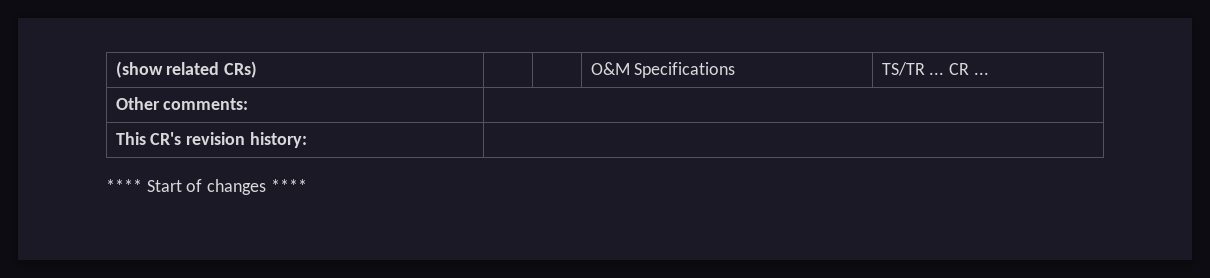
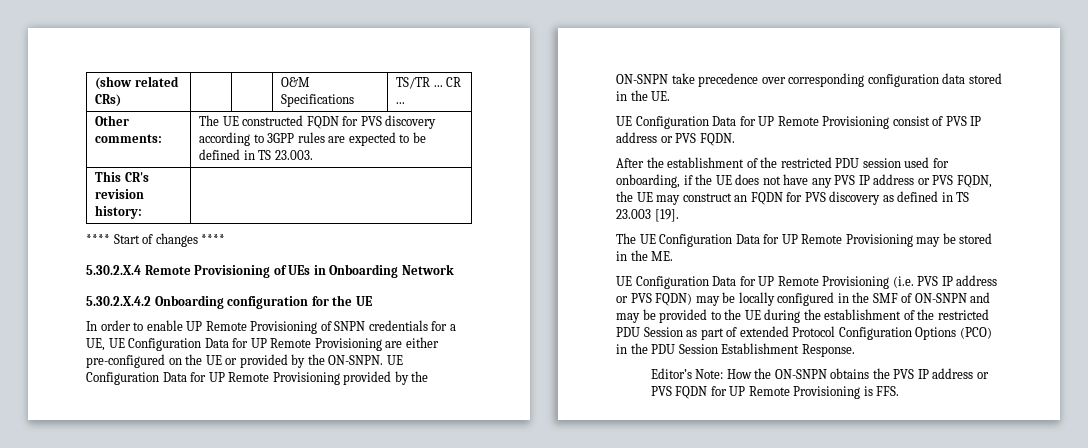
(249, 104) none -> [199,115,437,129] [199,132,426,146] [199,149,313,160] The UE constructed FQDN for PVS discovery according to 3GPP rules are expected to be defined in TS 23.003.
(307, 185) none -> [86,264,454,278] [86,295,372,309] [86,320,456,334] [86,337,439,351] [86,354,403,368] [86,371,429,385] [616,73,1002,87] [616,90,671,101] [616,116,982,129] [616,132,735,146] [616,157,949,168] [616,174,992,188] [616,191,970,205] [616,209,679,222] [616,233,993,247] [616,250,674,261] [616,275,998,289] [616,292,991,306] [616,309,989,323] [616,326,992,340] [616,343,855,357] [650,368,989,379] [650,386,900,399] // 5.30.2.X.4 Remote Provisioning of UEs in Onboarding Network // 5.30.2.X.4.2 Onboarding configuration for the UE // In order to enable UP Remote Provisioning of SNPN credentials for a UE, UE Configuration Data for UP Remote Provisioning are either pre-configured on the UE or provided by the ON-SNPN. UE Configuration Data for UP Remote Provisioning provided by the ON-SNPN take precedence over corresponding configuration data stored in the UE. // UE Configuration Data for UP Remote Provisioning consist of PVS IP address or PVS FQDN. // After the establishment of the restricted PDU session used for onboarding, if the UE does not have any PVS IP address or PVS FQDN, the UE may construct an FQDN for PVS discovery as defined in TS 23.003 [19]. // The UE Configuration Data for UP Remote Provisioning may be stored in the ME. // UE Configuration Data for UP Remote Provisioning (i.e. PVS IP address or PVS FQDN) may be locally configured in the SMF of ON-SNPN and may be provided to the UE during the establishment of the restricted PDU Session as part of extended Protocol Configuration Options (PCO) in the PDU Session Establishment Response. // Editor’s Note: How the ON-SNPN obtains the PVS IP address or PVS FQDN for UP Remote Provisioning is FFS.

